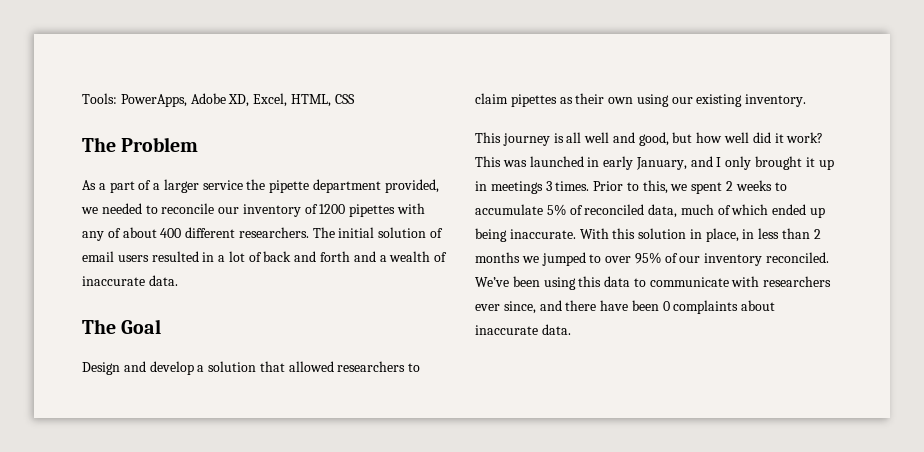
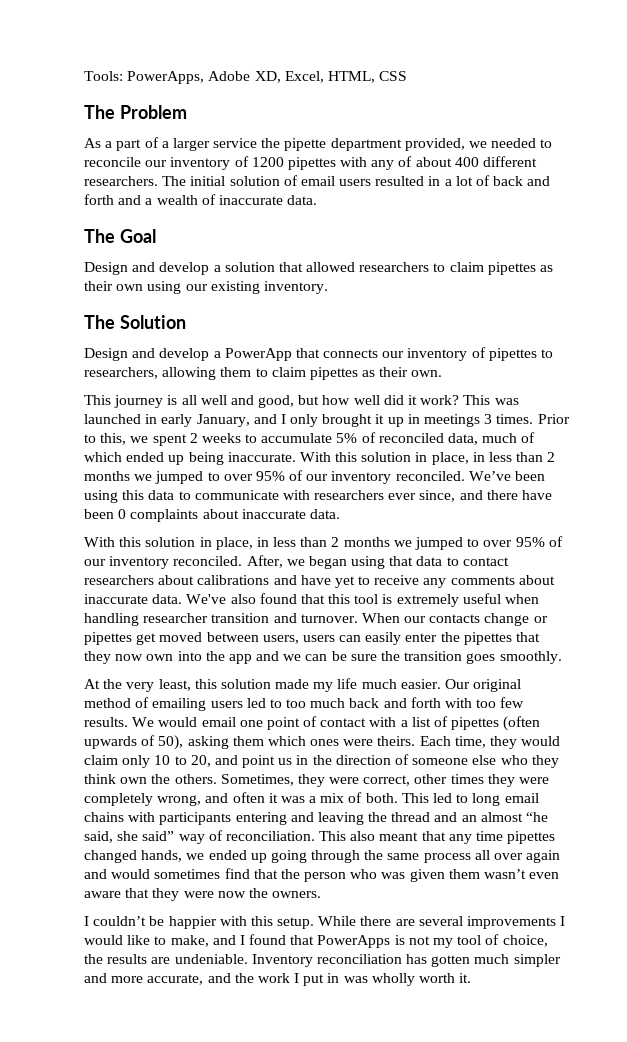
(807, 100) none -> [84,315,186,329] [84,347,554,361] [84,367,443,380] // The Solution // Design and develop a PowerApp that connects our inventory of pipettes to researchers, allowing them to claim pipettes as their own.
(571, 329) none -> [84,536,563,550] [84,555,509,569] [84,575,555,588] [84,593,540,607] [84,613,548,626] [84,632,541,645] [84,651,562,664] [84,678,522,692] [84,697,525,711] [84,716,541,731] [84,735,561,750] [84,754,559,768] [84,774,550,787] [84,792,539,806] [84,812,549,825] [84,830,556,844] [84,850,561,863] [84,868,560,882] [84,888,322,901] [84,916,566,929] [84,934,548,948] [84,954,561,967] [84,973,472,986] // With this solution in place, in less than 2 months we jumped to over 95% of our inventory reconciled. After, we began using that data to contact researchers about calibrations and have yet to receive any comments about inaccurate data. We've also found that this tool is extremely useful when handling researcher transition and turnover. When our contacts change or pipettes get moved between users, users can easily enter the pipettes that they now own into the app and we can be sure the transition goes smoothly. // At the very least, this solution made my life much easier. Our original method of emailing users led to too much back and forth with too few results. We would email one point of contact with a list of pipettes (often upwards of 50), asking them which ones were theirs. Each time, they would claim only 10 to 20, and point us in the direction of someone else who they think own the others. Sometimes, they were correct, other times they were completely wrong, and often it was a mix of both. This led to long email chains with participants entering and leaving the thread and an almost “he said, she said” way of reconciliation. This also meant that any time pipettes changed hands, we ended up going through the same process all over again and would sometimes find that the person who was given them wasn’t even aware that they were now the owners. // I couldn’t be happier with this setup. While there are several improvements I would like to make, and I found that PowerApps is not my tool of choice, the results are undeniable. Inventory reconciliation has gotten much simpler and more accurate, and the work I put in was wholly worth it.

